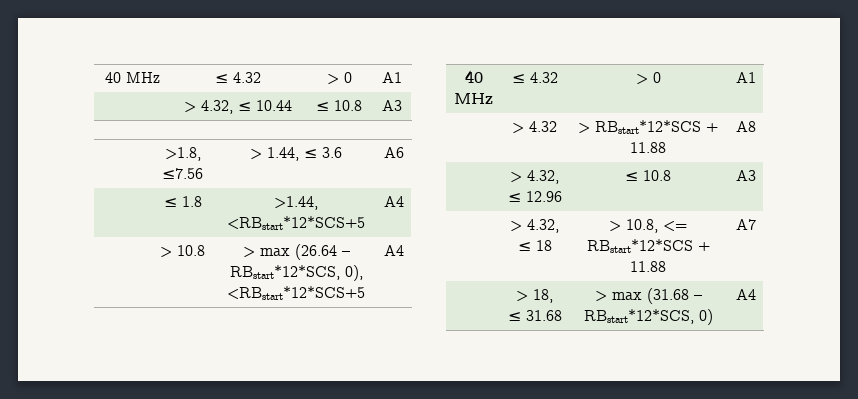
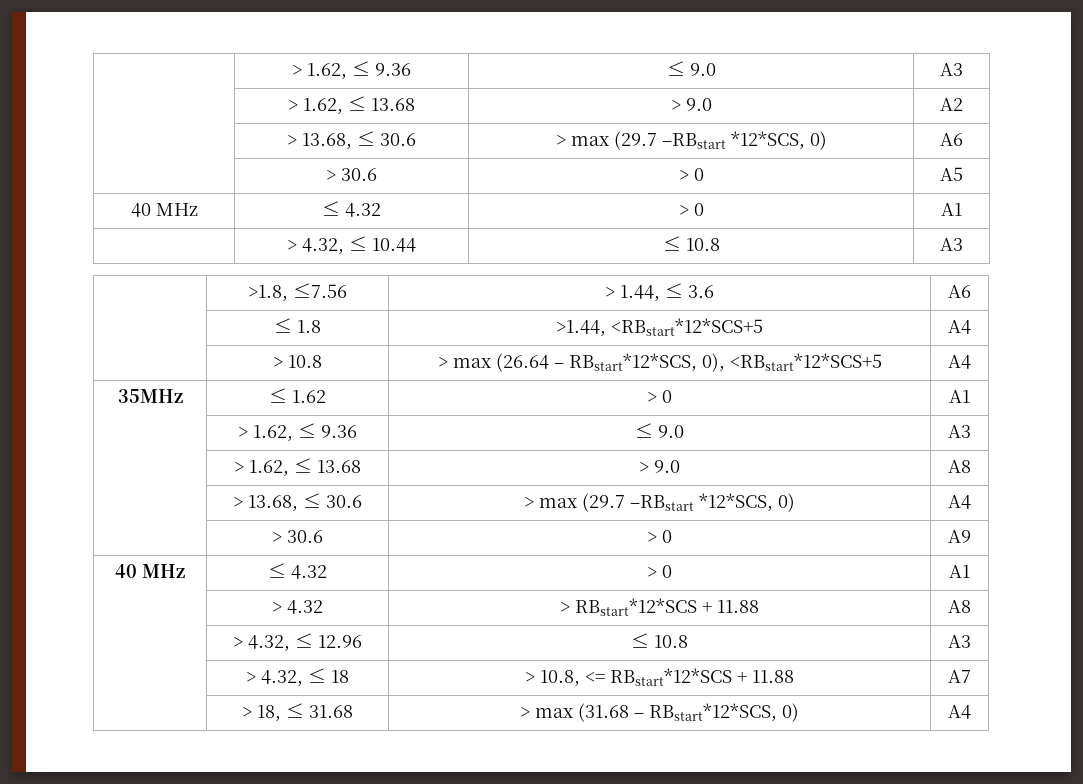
(105, 77) none -> [292,61,411,80] [666,61,716,76] [940,63,963,76] [288,96,415,115] [670,98,712,111] [940,98,963,111] [287,131,416,150] [555,131,827,150] [940,133,963,146] [326,168,377,181] [678,168,704,181] [940,167,963,181] | > 1.62, ≤ 9.36 | ≤ 9.0 | A3 // | > 1.62, ≤ 13.68 | > 9.0 | A2 // | > 13.68, ≤ 30.6 | > max (29.7 –RBstart *12*SCS, 0) | A6 // | > 30.6 | > 0 | A5 //
(404, 250) none -> [117,389,183,403] [269,388,326,403] [646,390,672,403] [949,390,970,403] [237,423,357,442] [634,423,684,438] [948,425,971,438] [234,458,361,477] [638,460,680,473] [948,460,971,473] [233,493,362,512] [524,493,795,512] [948,495,971,509] [272,530,323,543] [646,530,672,543] [948,530,971,543] // 35MHz | ≤ 1.62 | > 0 | A1 // | > 1.62, ≤ 9.36 | ≤ 9.0 | A3 // | > 1.62, ≤ 13.68 | > 9.0 | A8 // | > 13.68, ≤ 30.6 | > max (29.7 –RBstart *12*SCS, 0) | A4 // | > 30.6 | > 0 | A9

